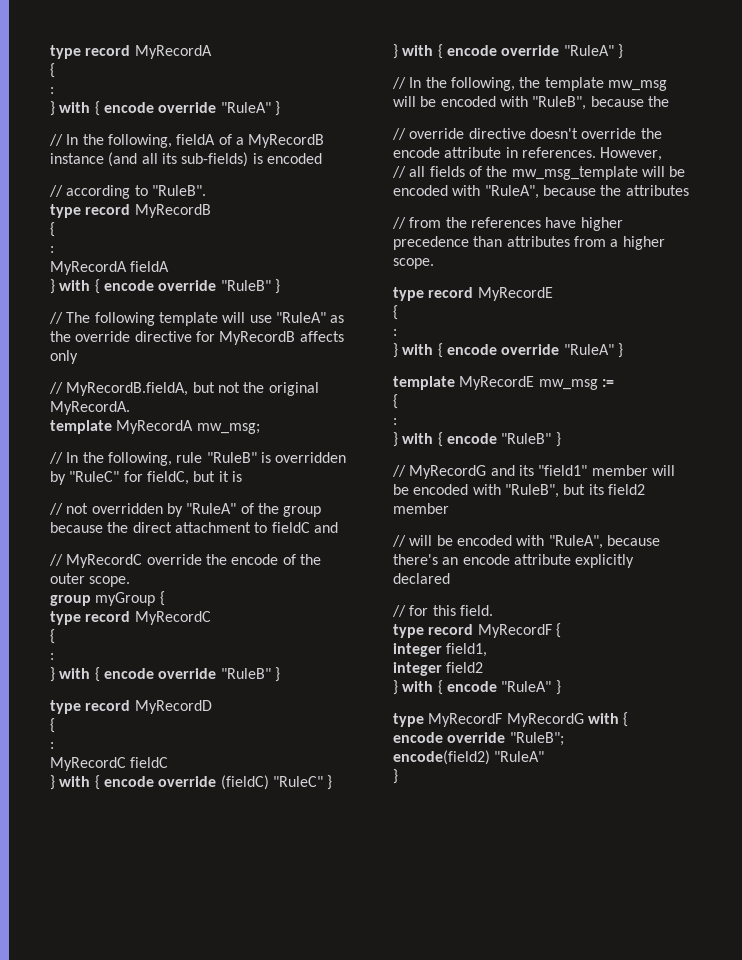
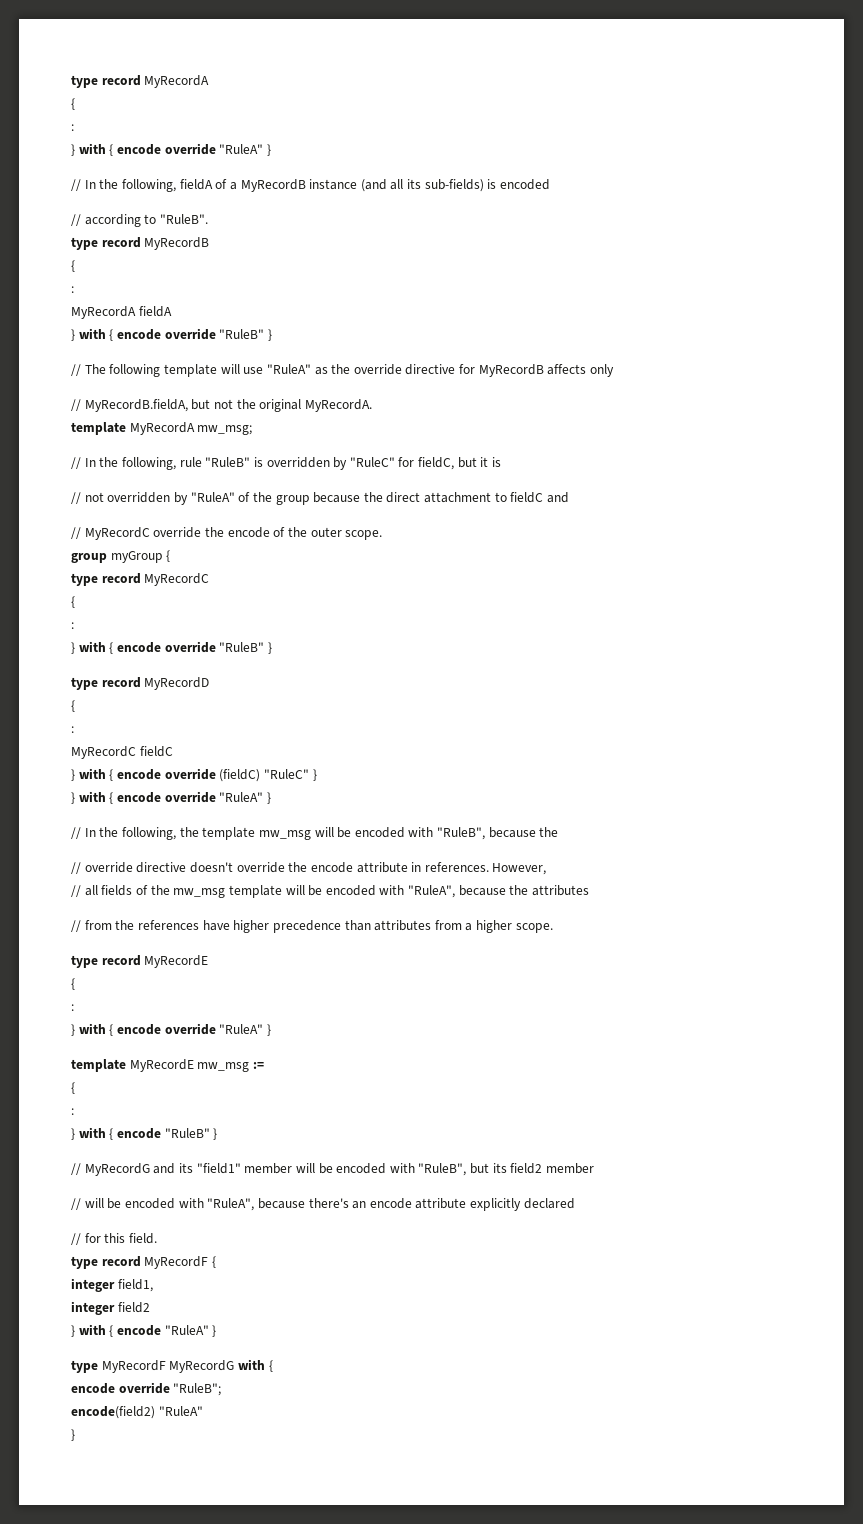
[511,166,638,180] mw_msg_template -> [173,885,282,898] mw_msg template

